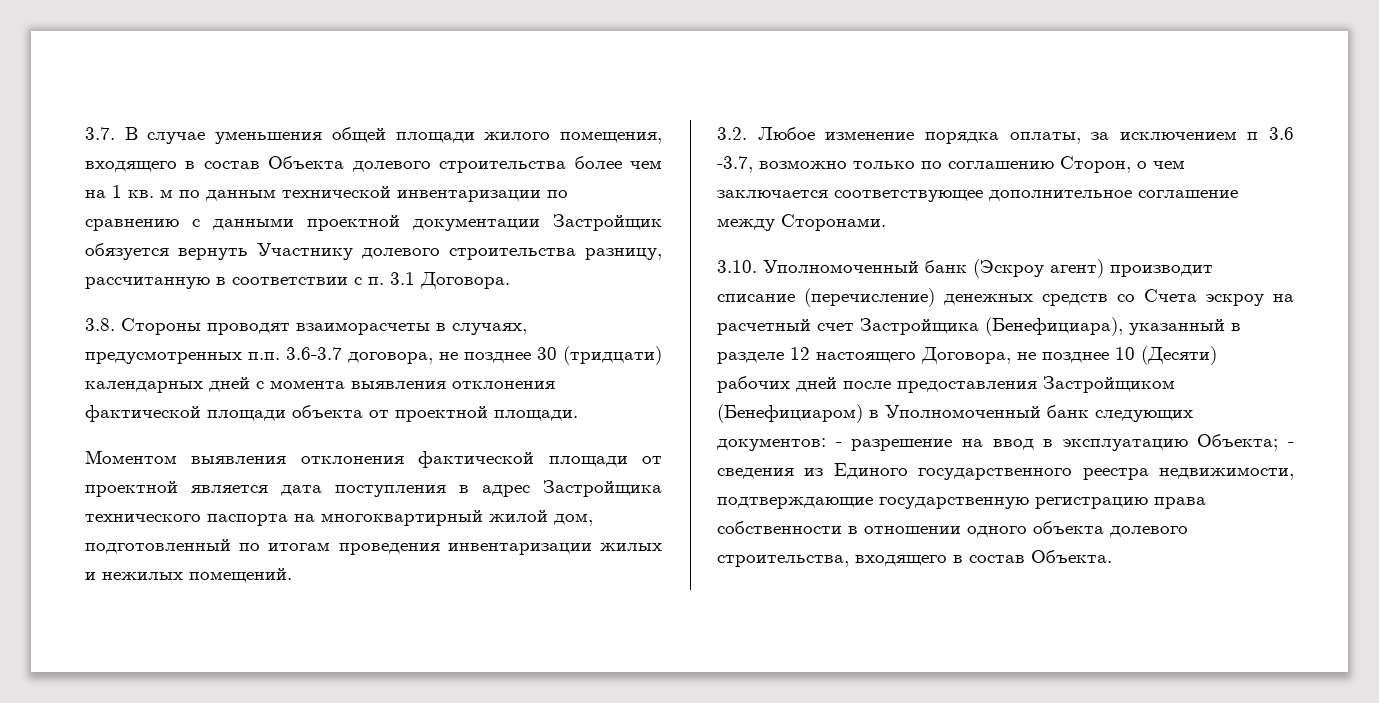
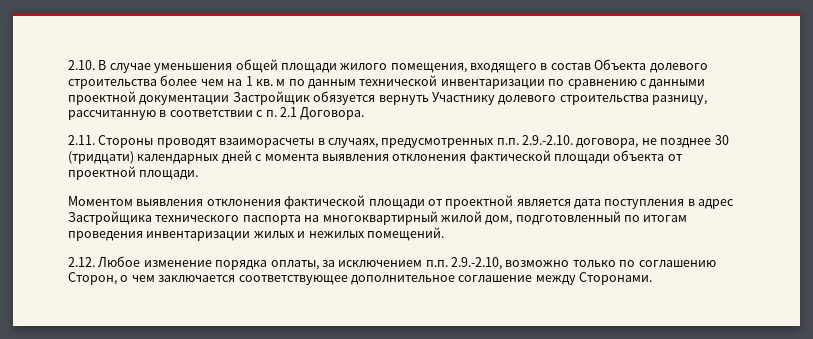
[85,127,115,140] 3.7. -> [68,60,95,70] 2.10.
[390,272,415,285] 3.1 -> [279,107,297,117] 2.1
[85,318,115,331] 3.8. -> [68,135,95,145] 2.11.
[286,347,342,360] 3.6-3.7 -> [522,135,573,145] 2.9.-2.10.
[717,127,747,140] 3.2. -> [68,257,95,267] 2.12.
[1247,127,1294,140] [717,156,753,173] п 3.6 -3.7, -> [425,257,502,270] п.п. 2.9.-2.10,
[717,259,1213,278] [717,288,1294,307] [717,317,1241,336] [717,346,1217,365] [717,376,1175,393] [717,404,1193,423] [717,434,1294,451] [717,463,1294,480] [717,497,1206,509] [717,521,1188,537] [717,550,1112,567] // 3.10. Уполномоченный банк (Эскроу агент) производит списание (перечисление) денежных средств со Счета эскроу на расчетный счет Застройщика (Бенефициара), указанный в разделе 12 настоящего Договора, не позднее 10 (Десяти) рабочих дней после предоставления Застройщиком (Бенефициаром) в Уполномоченный банк следующих документов: - разрешение на ввод в эксплуатацию Объекта; - сведения из Единого государственного реестра недвижимости, подтверждающие государственную регистрацию права собственности в отношении одного объекта долевого строительства, входящего в состав Объекта. -> (652, 278) none

